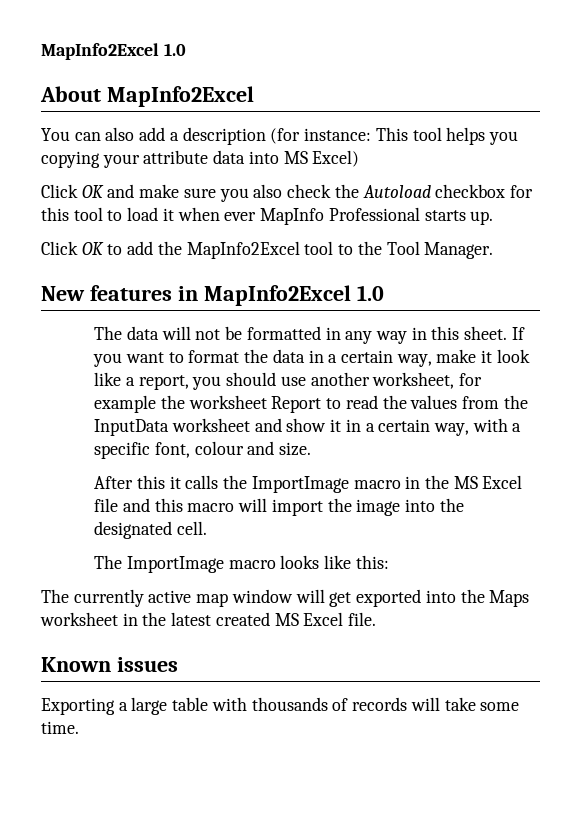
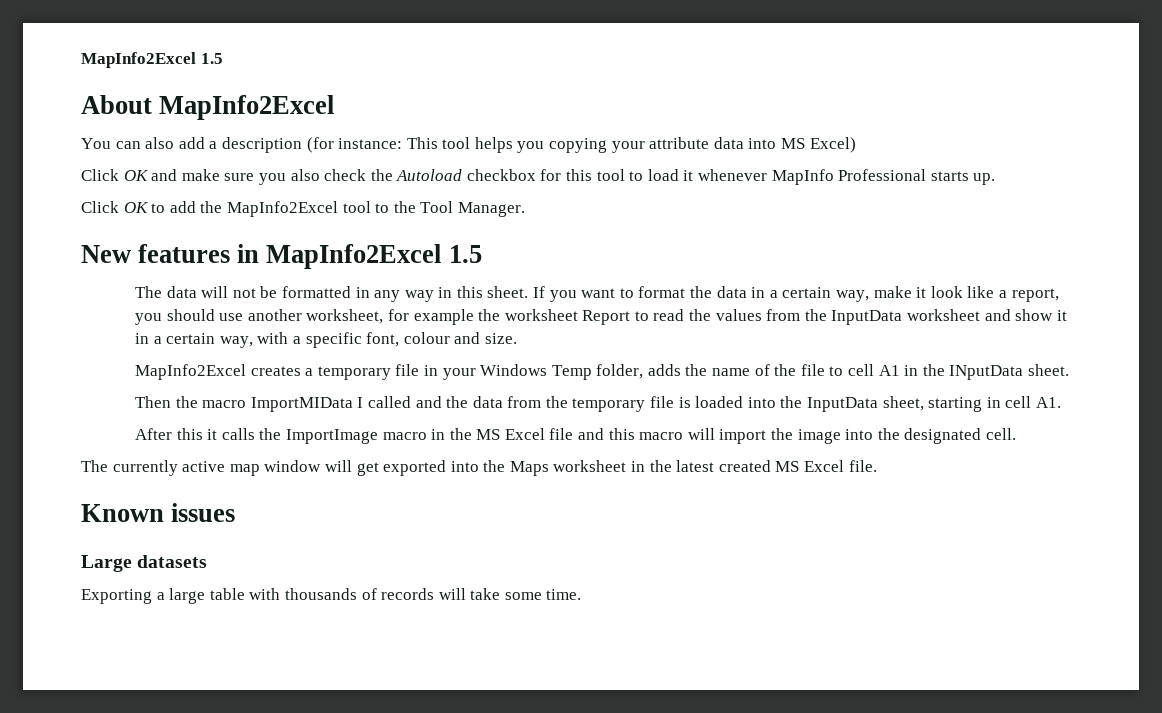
[41,43,186,60] MapInfo2Excel 1.0 -> [81,52,223,68] MapInfo2Excel 1.5
[177,207,257,221] when ever -> [698,169,768,181] whenever
[356,285,384,301] 1.0 -> [448,245,482,263] 1.5
(312, 449) none -> [135,364,1069,380] [135,396,1061,412] // MapInfo2Excel creates a temporary file in your Windows Temp folder, adds the name of the file to cell A1 in the INputData sheet. // Then the macro ImportMIData I called and the data from the temporary file is loaded into the InputData sheet, starting in cell A1.
[94,555,389,573] // The ImportImage macro looks like this: -> (1016, 434) none
(178, 664) none -> [81,555,208,572] // Large datasets

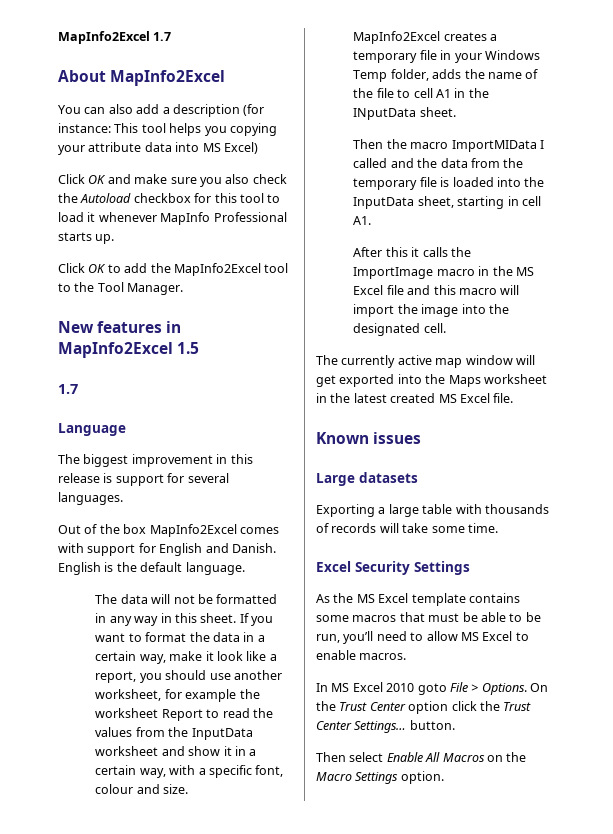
[81,52,223,68] MapInfo2Excel 1.5 -> [58,31,172,44] MapInfo2Excel 1.7
(482, 254) none -> [58,384,78,394] [58,423,126,436] [58,454,253,467] [58,473,229,486] [58,492,123,505] [58,524,279,537] [58,543,276,556] [58,562,245,575] // 1.7 // Language // The biggest improvement in this release is support for several languages. // Out of the box MapInfo2Excel comes with support for English and Danish. English is the default language.
(582, 594) none -> [316,561,470,575] [316,593,520,606] [316,612,541,622] [316,631,529,644] [316,650,407,660] [316,682,548,695] [316,701,532,714] [316,720,455,733] [316,752,527,762] [316,771,444,784] // Excel Security Settings // As the MS Excel template contains some macros that must be able to be run, you’ll need to allow MS Excel to enable macros. // In MS Excel 2010 goto File > Options. On the Trust Center option click the Trust Center Settings… button. // Then select Enable All Macros on the Macro Settings option.

